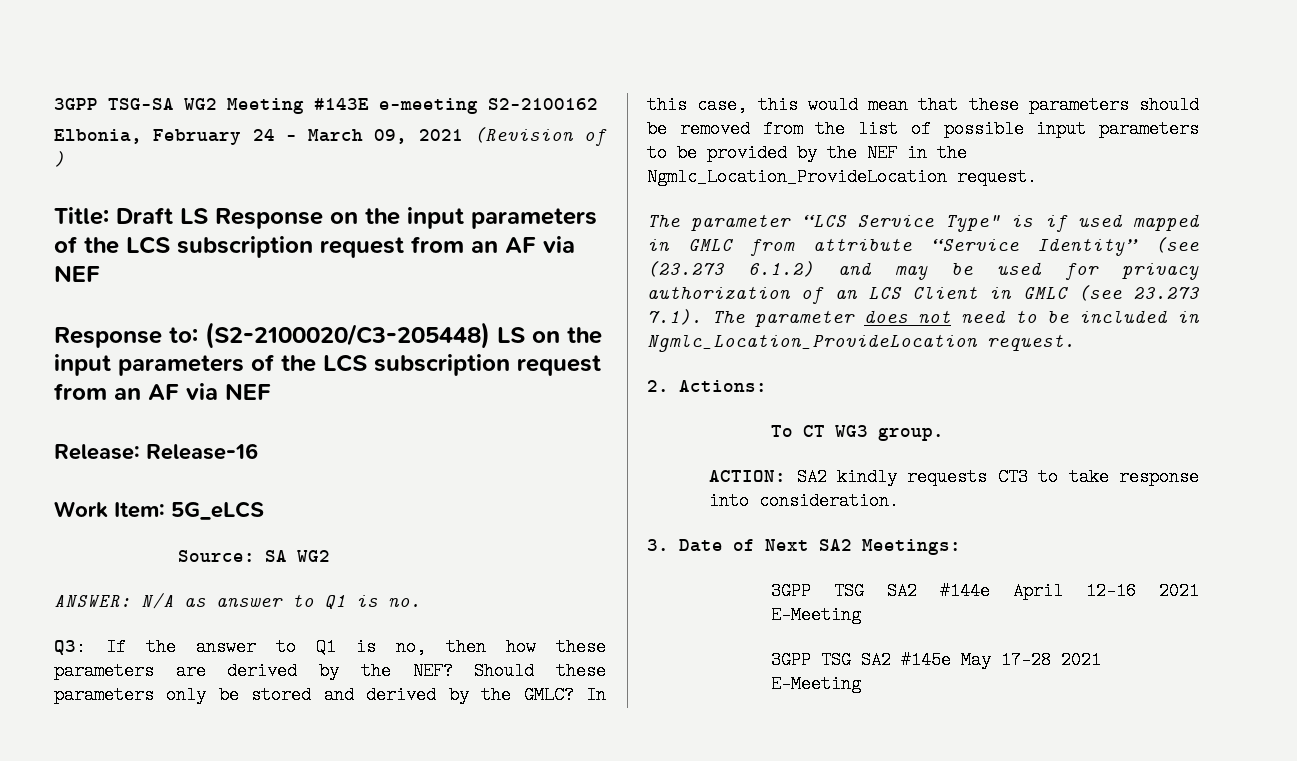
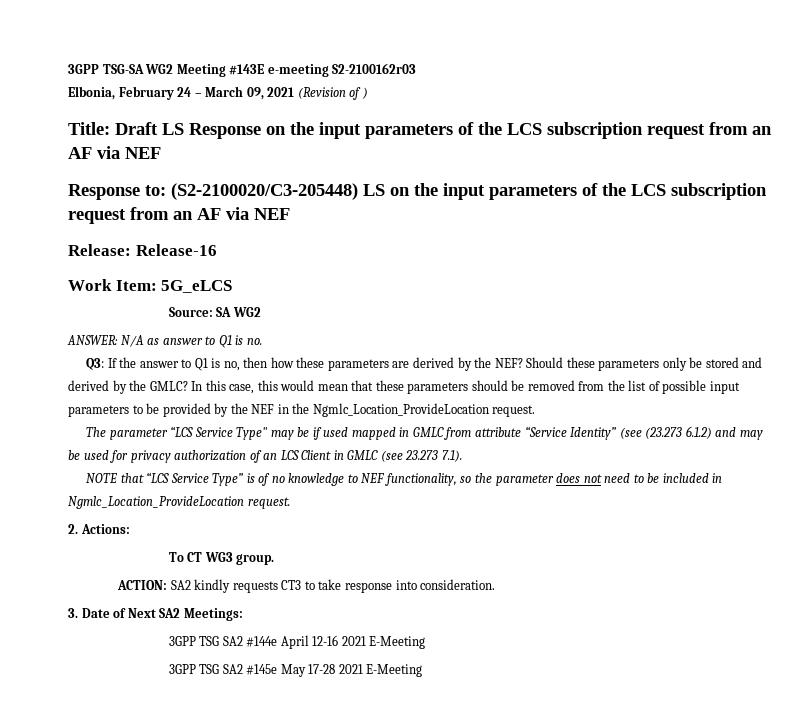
[488,98,598,110] S2-2100162 -> [332,63,417,74] S2-2100162r03
[1011,215,1034,227] is -> [270,427,310,440] may be
[712,311,745,323] The -> [86,472,492,486] // NOTE that “LCS Service Type” is of no knowledge to NEF functionality, so the

